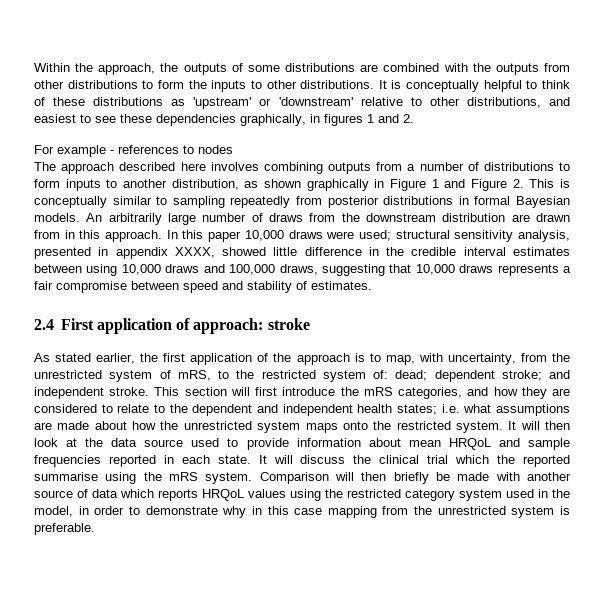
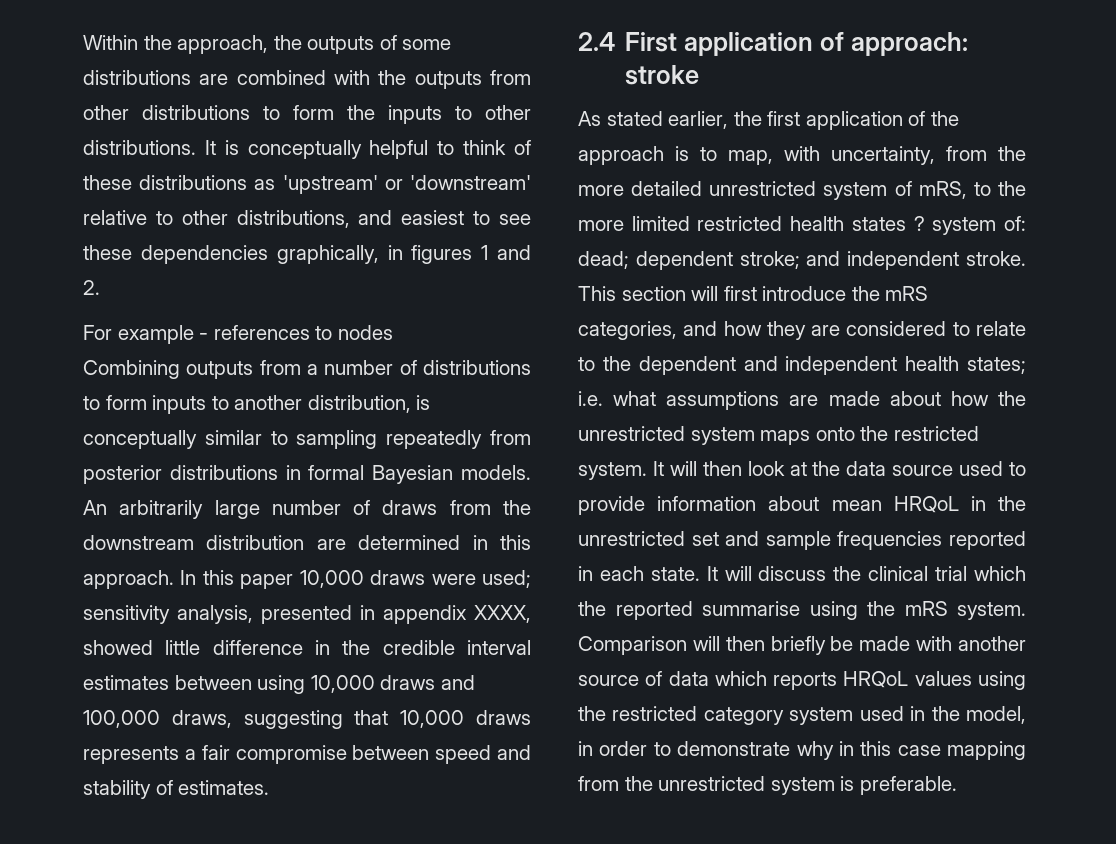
[34,162,323,174] The approach described here involves combining -> [83,360,180,379] Combining
[244,179,555,191] as shown graphically in Figure 1 and Figure 2. This -> (411, 404) none
[535,213,570,222] [34,230,60,239] drawn from -> [358,535,461,550] determined
[395,230,450,239] structural -> (531, 579) none
(570, 357) none -> [578,181,703,196] more detailed
[261,370,316,379] restricted -> [578,216,925,231] more limited restricted health states ?
(491, 444) none -> [970,496,1026,511] [578,531,719,546] in the unrestricted set

